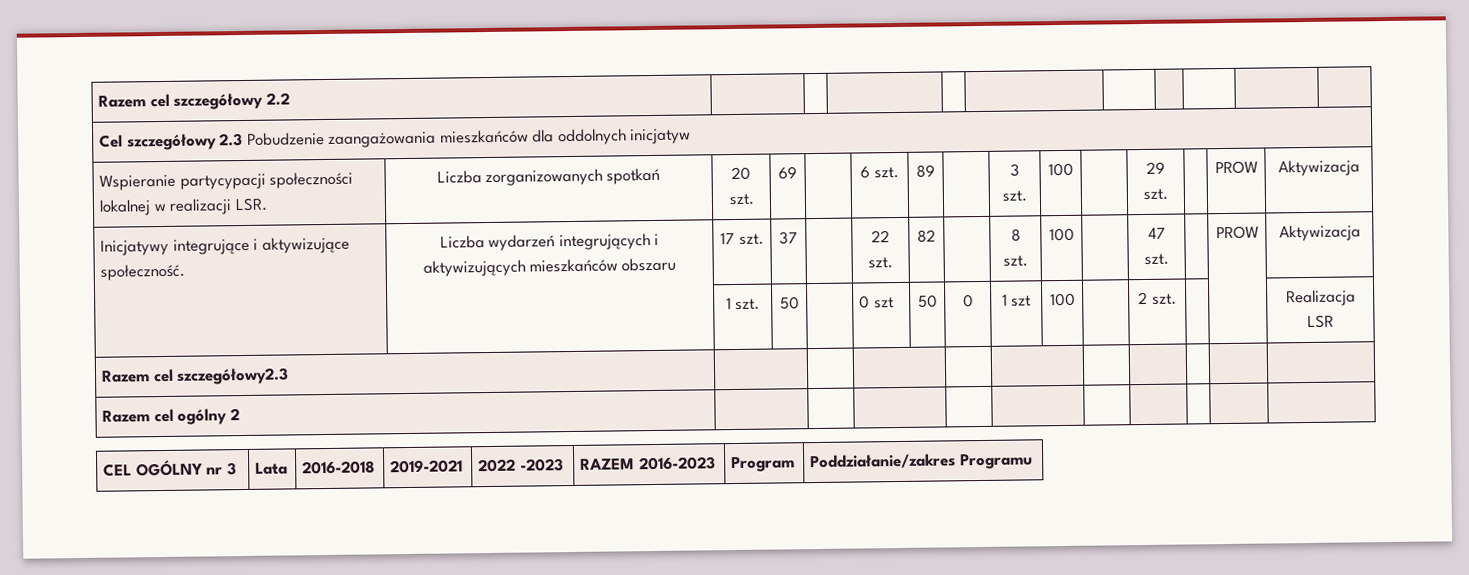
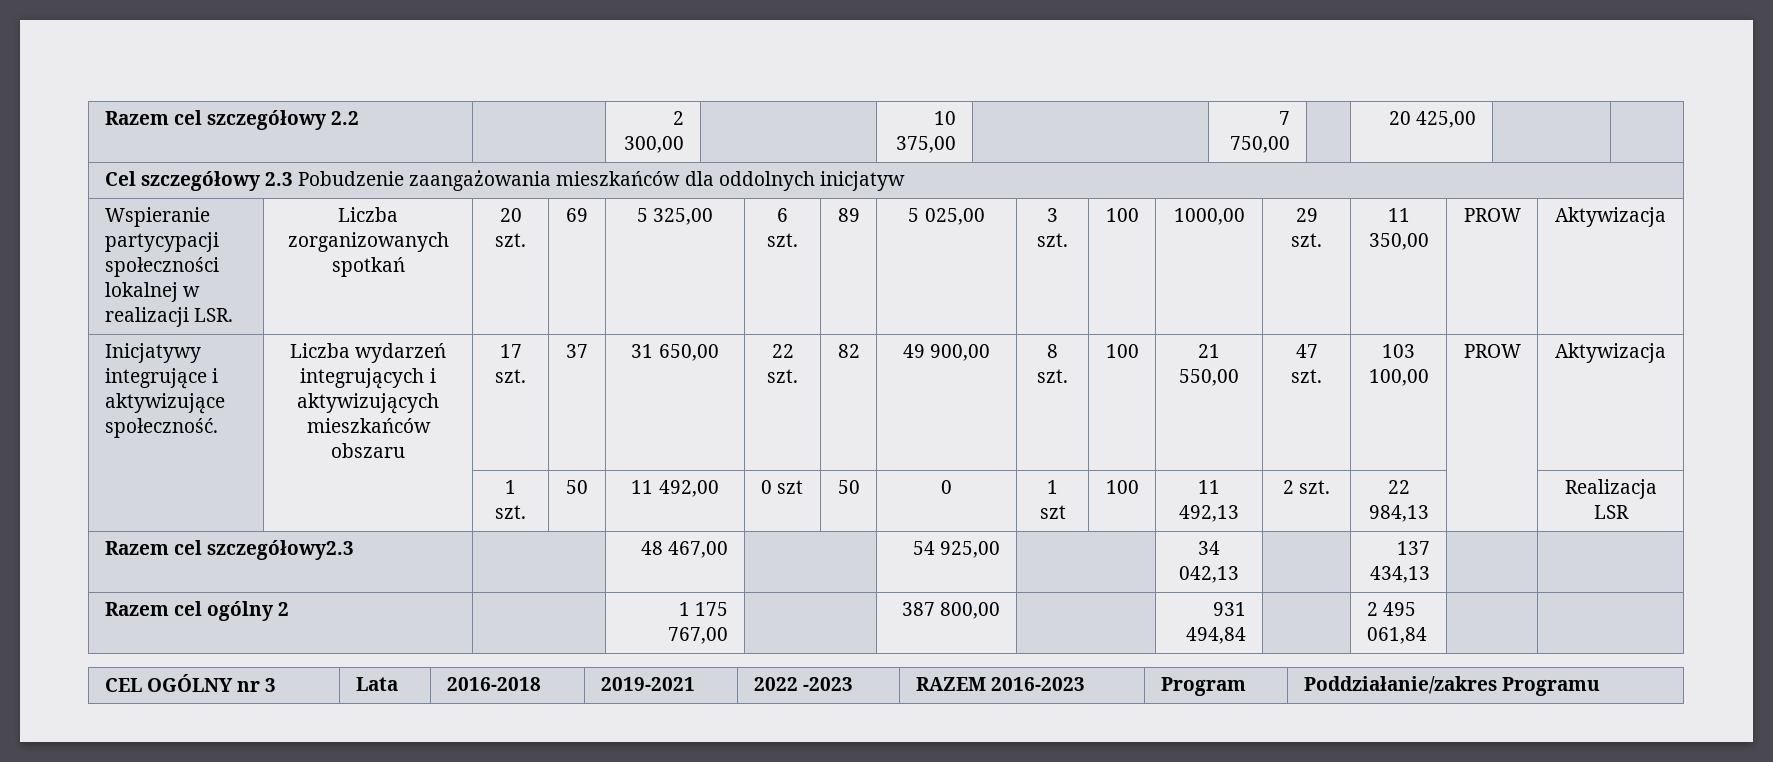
(290, 99) | | | | | | -> [673,111,685,125] [624,136,685,153] [934,111,957,125] [896,136,957,153] [1279,111,1291,125] [1230,136,1291,153] [1389,111,1477,128] 2 300,00 | | 10 375,00 | | 7 750,00 | | 20 425,00
(797, 173) none -> [636,208,714,225] 5 325,00
(935, 171) none -> [908,208,985,225] 5 025,00
(1074, 169) none -> [1173,208,1245,225] 1000,00
(1168, 194) none -> [1387,208,1410,222] [1368,233,1429,250] 11 350,00
(798, 238) none -> [631,344,719,361] 31 650,00
(936, 236) none -> [902,344,991,361] 49 900,00
(1075, 234) none -> [1198,344,1220,358] [1179,369,1239,386] 21 550,00
(1169, 259) none -> [1382,344,1415,358] [1368,369,1429,386] 103 100,00
(800, 303) none -> [631,480,719,497] 11 492,00
(1076, 299) none -> [1198,480,1220,494] [1179,505,1239,522] 11 492,13
(1177, 299) none -> [1387,480,1410,494] [1368,505,1429,522] 22 984,13
[102,408,240,425] | | | | | | | | // Razem cel ogólny 2 | | | | | | | | -> [641,541,729,558] [913,541,1001,558] [1198,541,1220,555] [1179,566,1239,583] [1397,541,1431,555] [1370,566,1431,583] [104,601,290,621] [679,602,729,616] [668,627,729,644] [902,602,1001,619] [1213,602,1247,616] [1186,627,1247,644] [1366,602,1416,616] [1366,627,1427,644] 48 467,00 | | 54 925,00 | | 34 042,13 | | 137 434,13 | | // Razem cel ogólny 2 | | 1 175 767,00 | | 387 800,00 | | 931 494,84 | | 2 495 061,84

